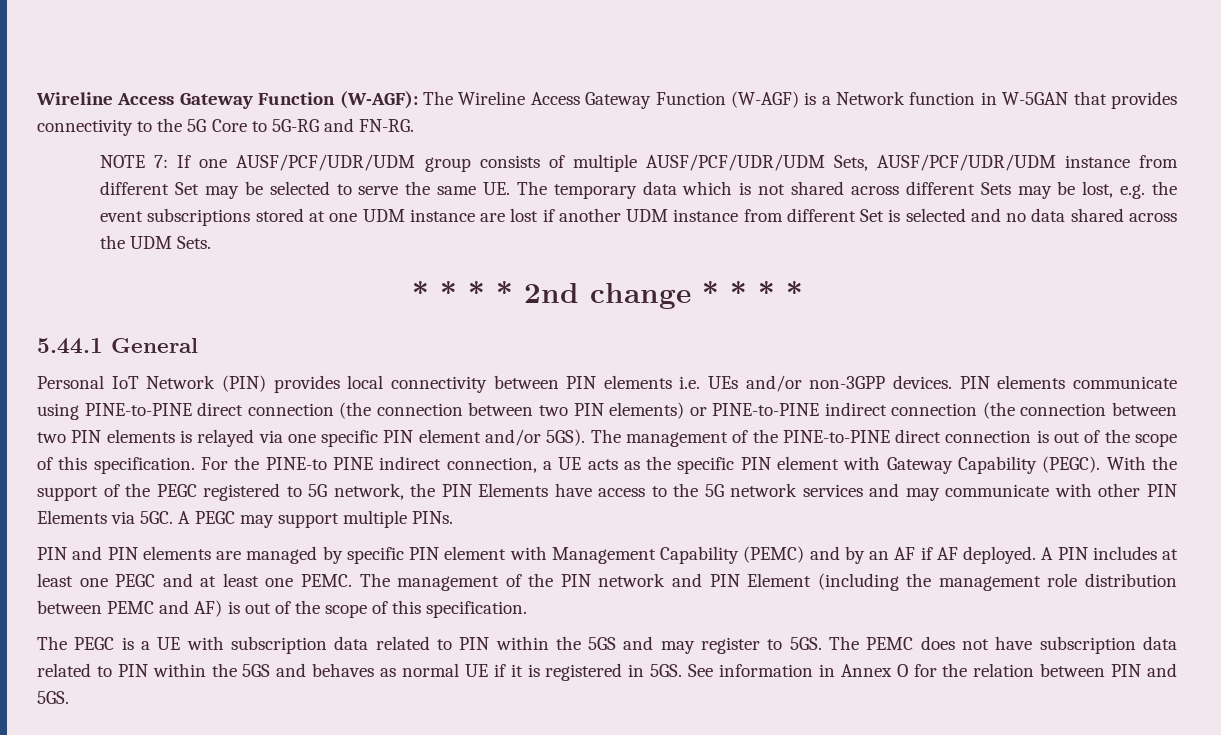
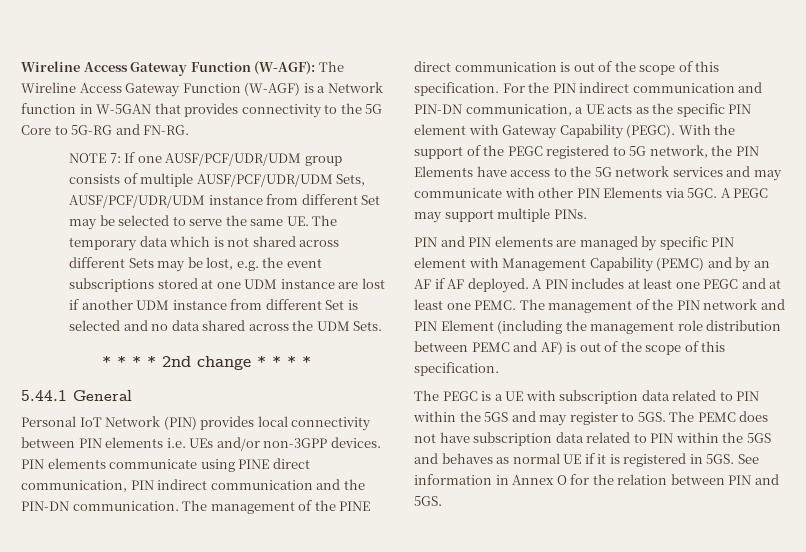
[84,402,1177,419] [37,429,1032,447] PINE-to-PINE direct connection (the connection between two PIN elements) or PINE-to-PINE indirect connection (the connection between two PIN elements is relayed via one specific PIN element and/or 5GS). The management of the PINE-to-PINE direct connection -> [238,458,310,469] [21,479,365,492] [21,500,371,514] [414,61,557,72] PINE direct communication, PIN indirect communication and the PIN-DN communication. The management of the PINE direct communication
[265,456,537,473] PINE-to PINE indirect connection, -> [552,82,763,93] [414,104,572,116] PIN indirect communication and PIN-DN communication,

